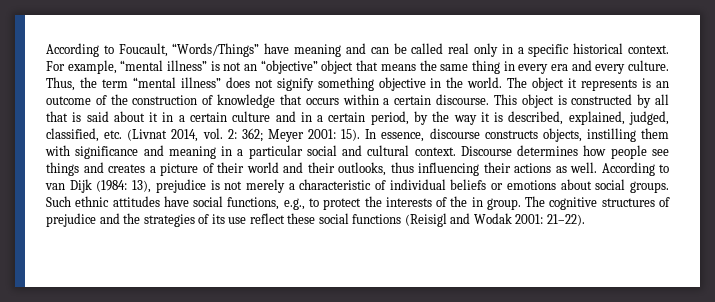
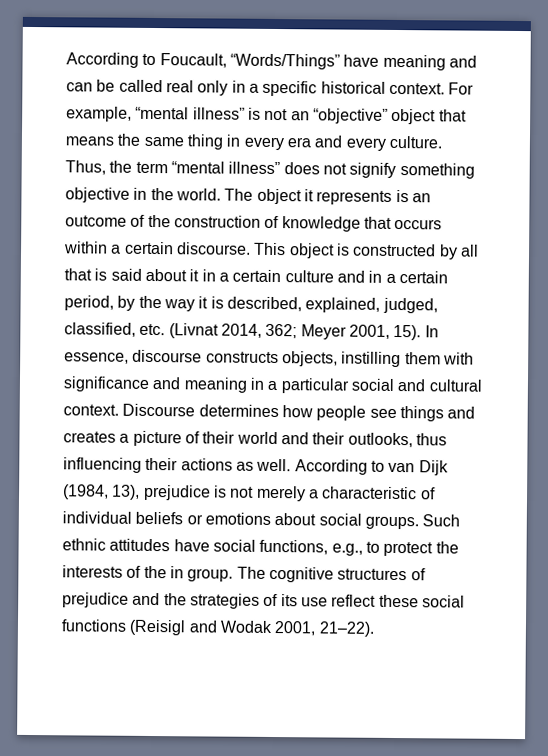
[202,128,237,139] vol. 2: -> (262, 330) none
[308,129,336,139] 2001: -> [348,324,390,339] 2001,
[96,180,128,192] (1984: -> [62,484,109,500] (1984,
[515,214,544,224] 2001: -> [274,621,317,636] 2001,

